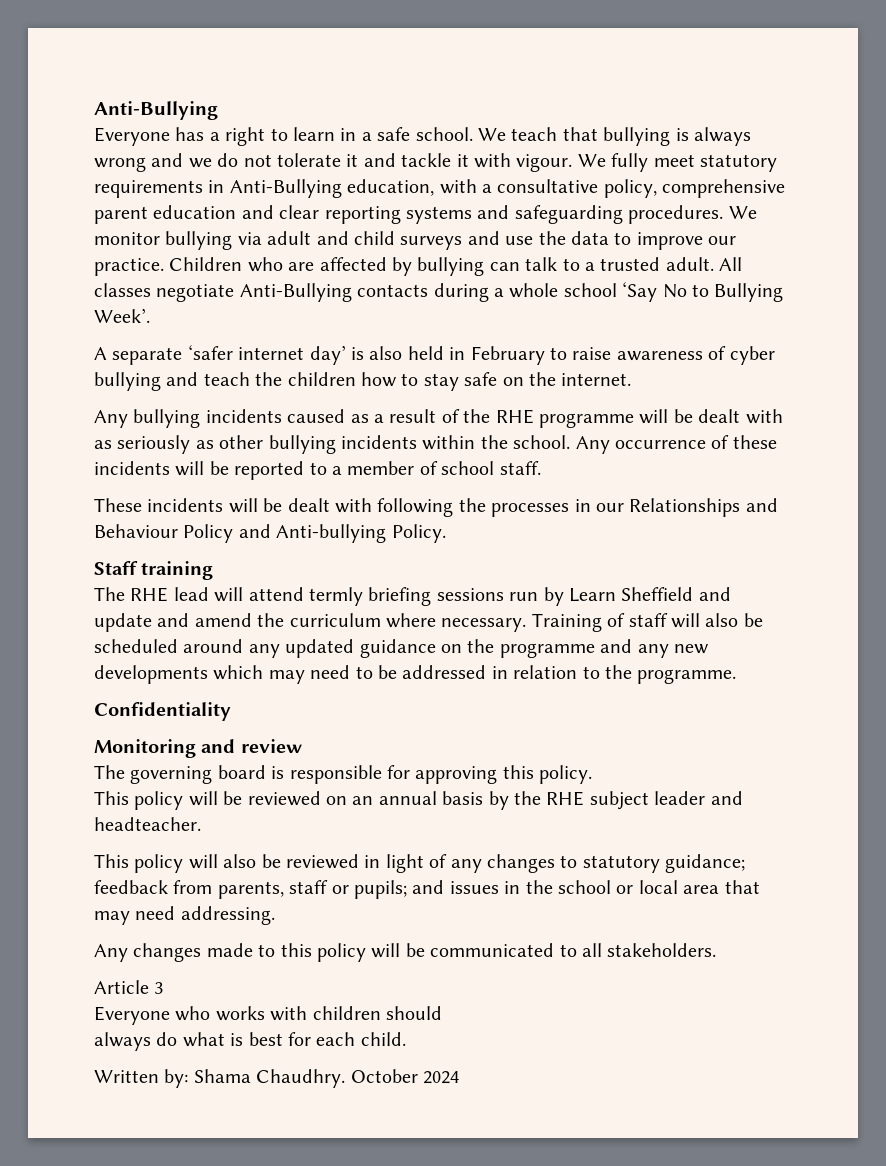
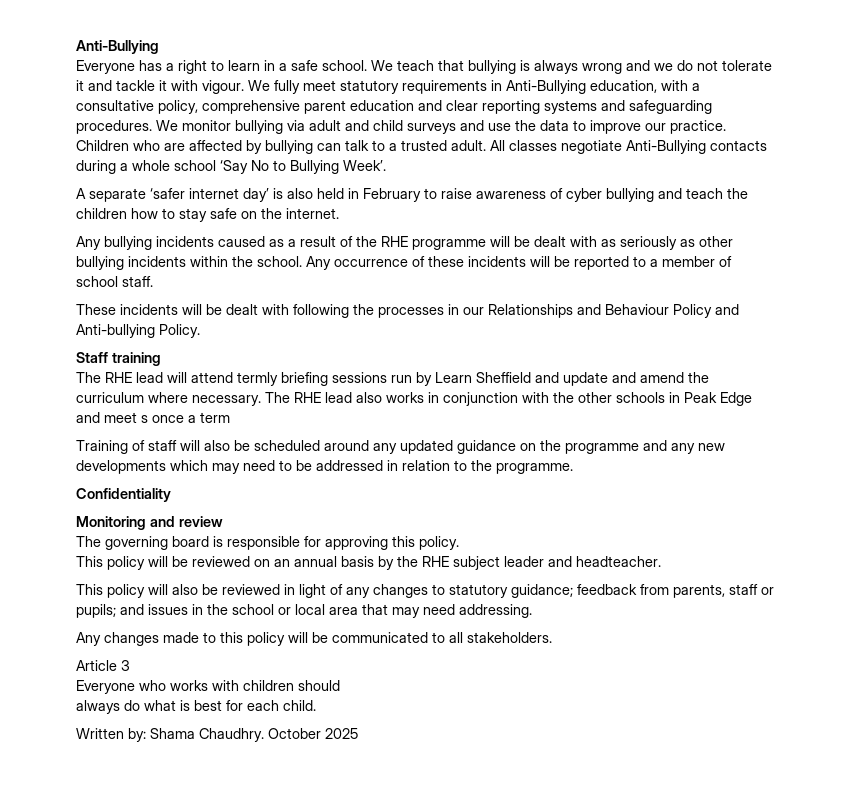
(527, 625) none -> [265,392,752,406] [76,412,230,423] The RHE lead also works in conjunction with the other schools in Peak Edge and meet s once a term //
[423,1071,459,1084] 2024 -> [325,728,358,739] 2025

